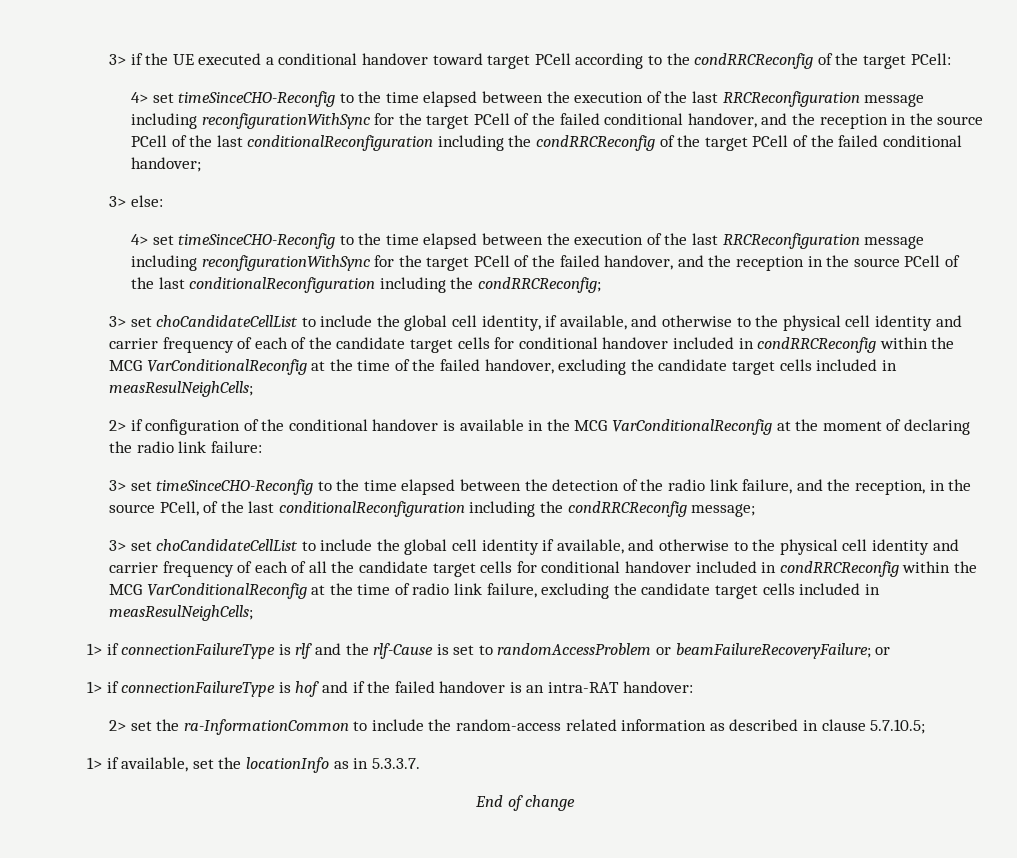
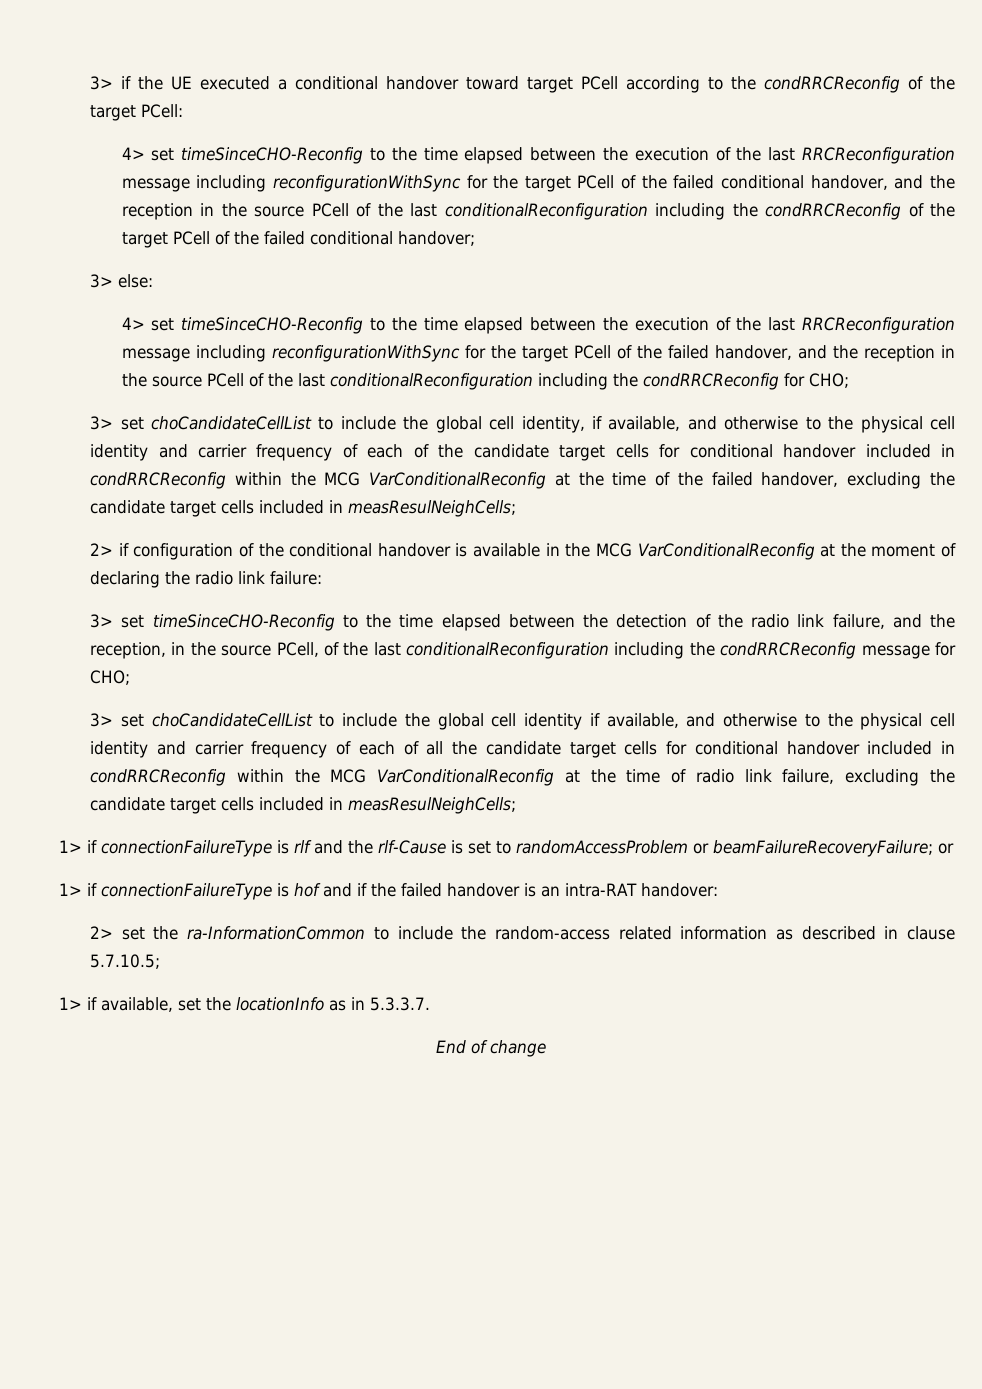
[477,277,601,293] condRRCReconfig; -> [642,373,849,390] condRRCReconfig for CHO;
[691,504,756,517] message; -> [861,642,957,659] [90,670,131,685] message for CHO;

